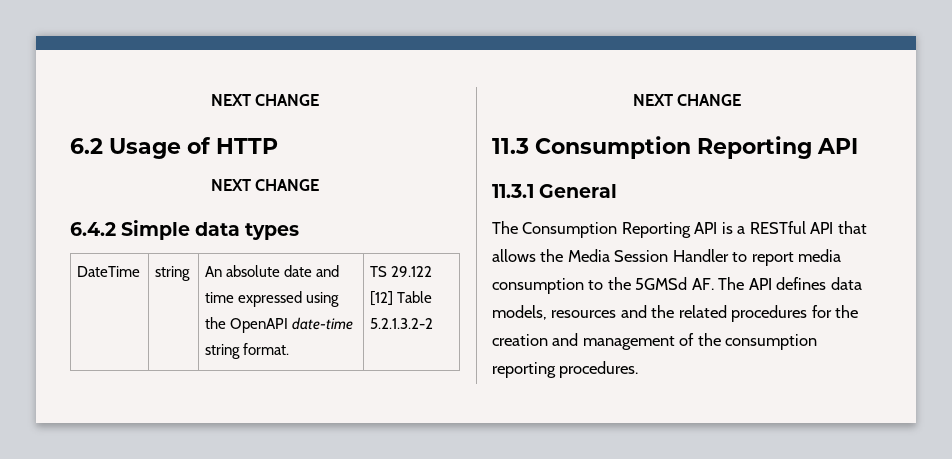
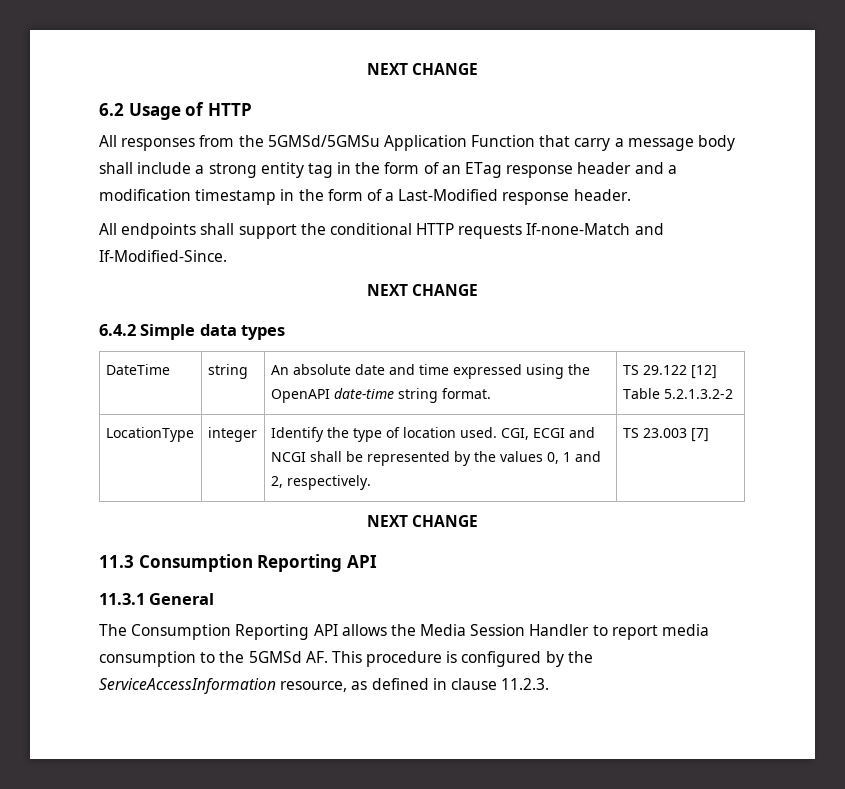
(278, 146) none -> [99,135,736,151] [99,162,677,178] [99,189,631,205] [99,223,664,239] [99,250,227,262] // All responses from the 5GMSd/5GMSu Application Function that carry a message body shall include a strong entity tag in the form of an ETag response header and a modification timestamp in the form of a Last-Modified response header. // All endpoints shall support the conditional HTTP requests If-none-Match and If-Modified-Since.
(434, 323) none -> [105,427,194,442] [207,427,257,442] [270,427,595,442] [270,451,601,466] [270,475,371,490] [622,428,709,442] // LocationType | integer | Identify the type of location used. CGI, ECGI and NCGI shall be represented by the values 0, 1 and 2, respectively. | TS 23.003 [7]
[721,221,867,234] is a RESTful API that -> (338, 630) none
[718,277,862,290] [492,305,859,322] [492,333,818,350] [492,361,639,378] The API defines data models, resources and the related procedures for the creation and management of the consumption reporting procedures. -> [331,651,593,667] [99,678,550,694] This procedure is configured by the ServiceAccessInformation resource, as defined in clause 11.2.3.

